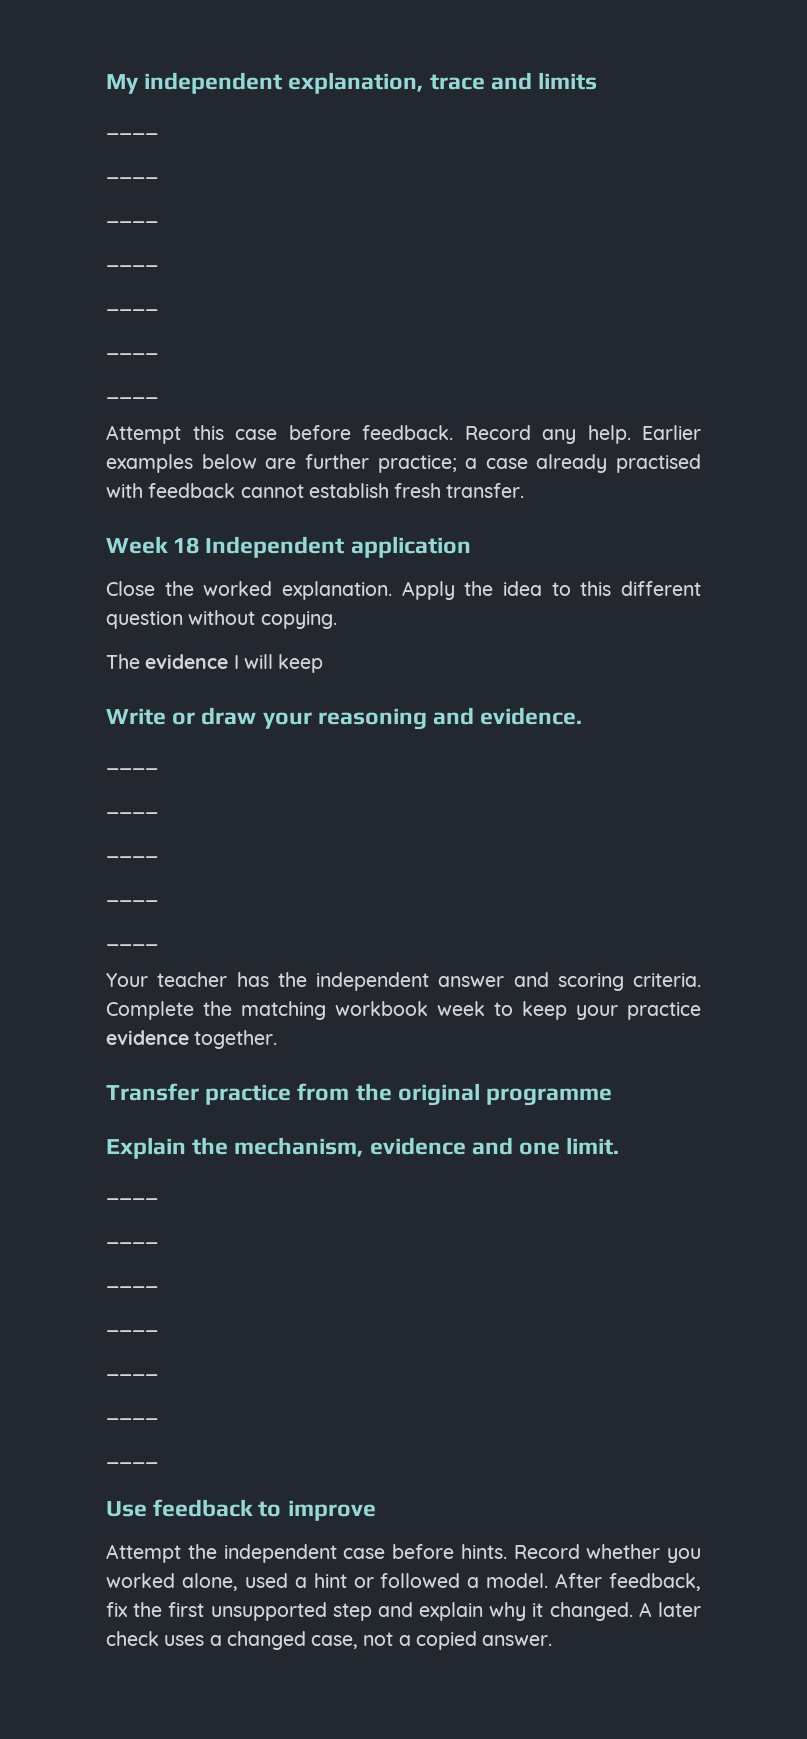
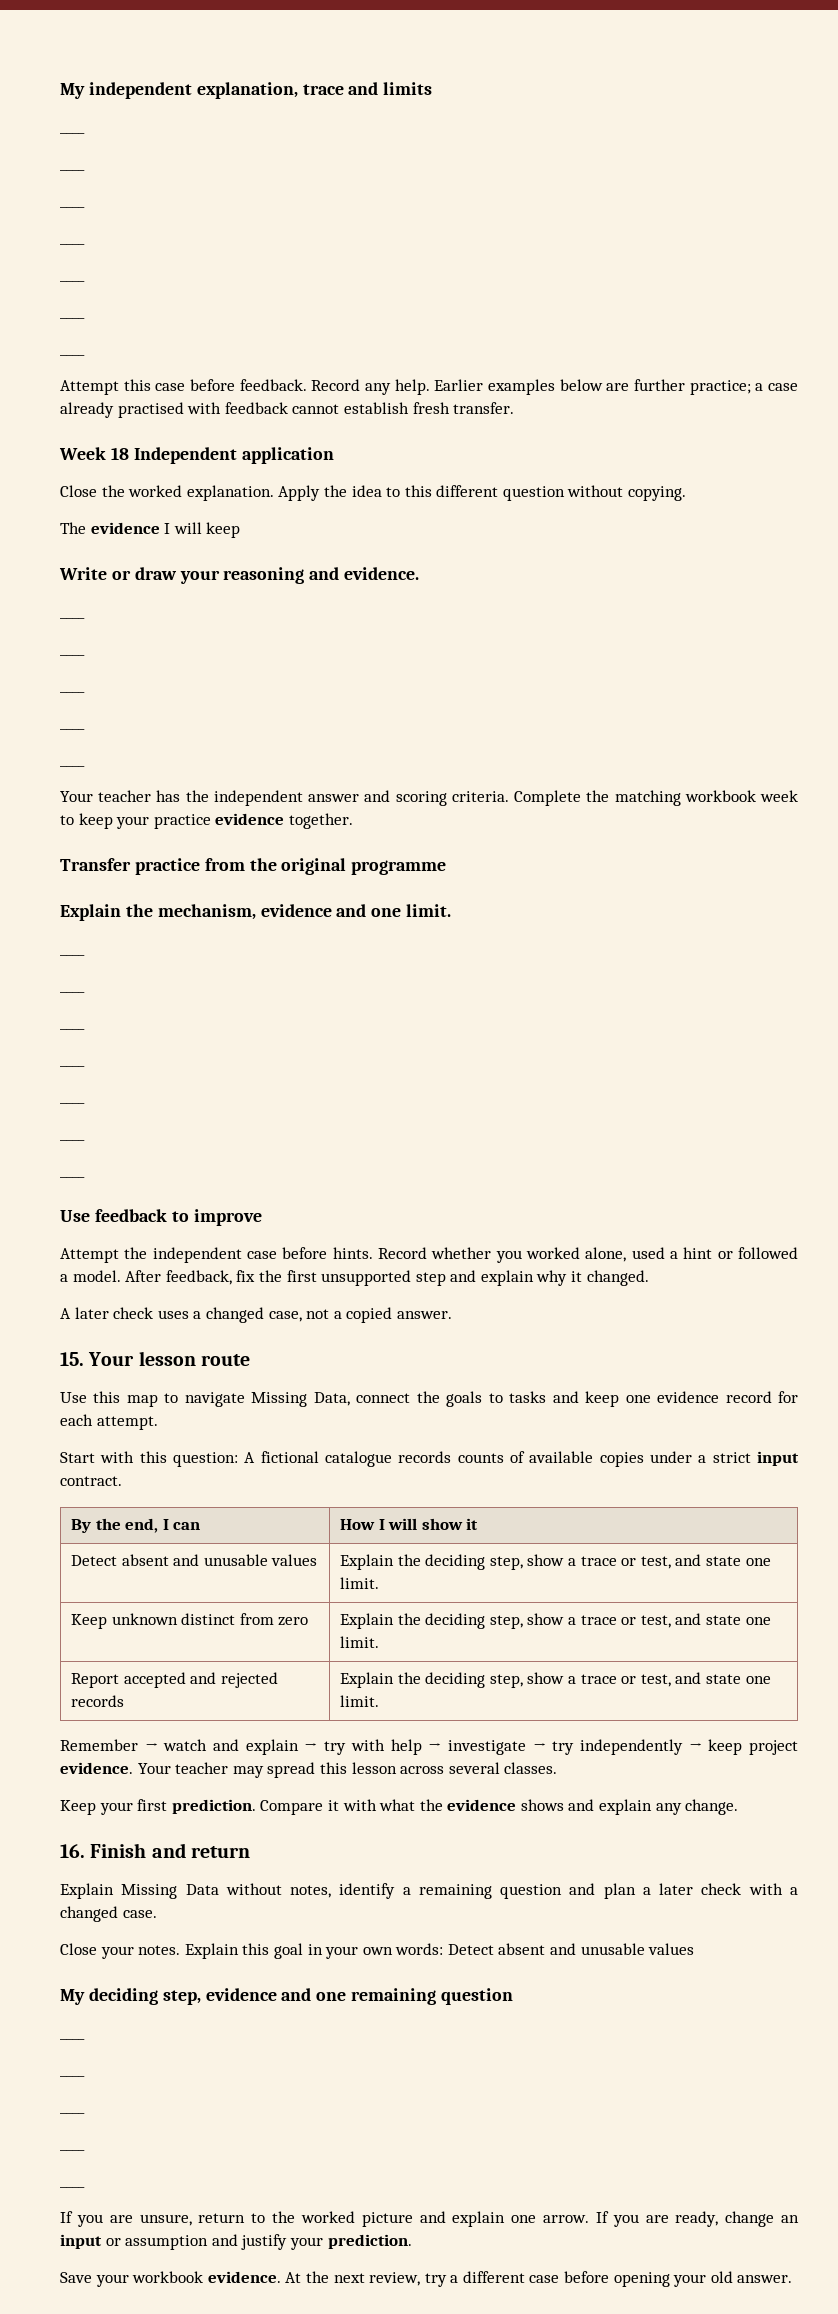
(633, 1611) none -> (649, 1278) //
(553, 1640) none -> [60,1351,250,1366] [60,1391,798,1407] [60,1414,158,1430] [60,1451,800,1467] [60,1476,122,1486] [71,1518,201,1533] [340,1518,479,1530] [71,1554,318,1566] [340,1554,771,1570] [340,1577,380,1589] [71,1613,309,1629] [340,1613,771,1629] [340,1636,380,1648] [71,1672,278,1688] [71,1695,125,1707] [340,1672,771,1688] [340,1695,380,1707] [60,1739,798,1755] [60,1762,558,1778] [60,1799,739,1815] [60,1843,250,1858] [60,1883,798,1899] [60,1906,157,1922] [60,1943,695,1959] [60,1988,514,2005] [60,2038,85,2040] [60,2075,85,2077] [60,2112,85,2114] [60,2149,85,2151] [60,2186,85,2188] [60,2211,800,2227] [60,2234,412,2250] [60,2271,793,2287] // 15. Your lesson route // Use this map to navigate Missing Data, connect the goals to tasks and keep one evidence record for each attempt. // Start with this question: A fictional catalogue records counts of available copies under a strict input contract. // By the end, I can | How I will show it // Detect absent and unusable values | Explain the deciding step, show a trace or test, and state one limit. // Keep unknown distinct from zero | Explain the deciding step, show a trace or test, and state one limit. // Report accepted and rejected records | Explain the deciding step, show a trace or test, and state one limit. // Remember → watch and explain → try with help → investigate → try independently → keep project evidence. Your teacher may spread this lesson across several classes. // Keep your first prediction. Compare it with what the evidence shows and explain any change. // 16. Finish and return // Explain Missing Data without notes, identify a remaining question and plan a later check with a changed case. // Close your notes. Explain this goal in your own words: Detect absent and unusable values // My deciding step, evidence and one remaining question // ____ // ____ // ____ // ____ // ____ // If you are unsure, return to the worked picture and explain one arrow. If you are ready, change an input or assumption and justify your prediction. // Save your workbook evidence. At the next review, try a different case before opening your old answer.

